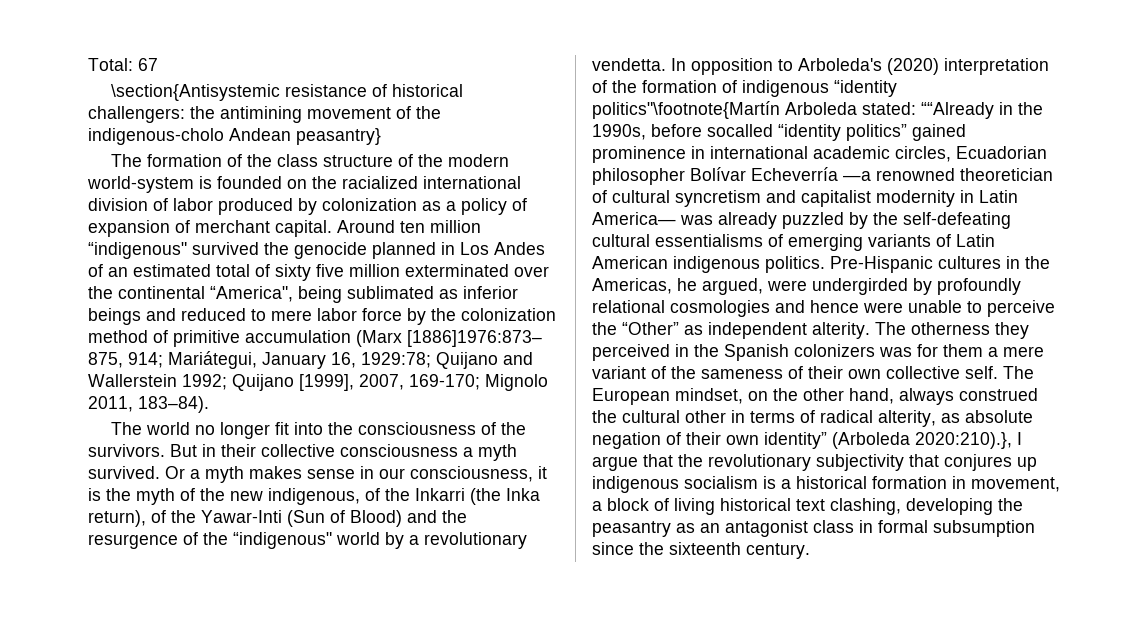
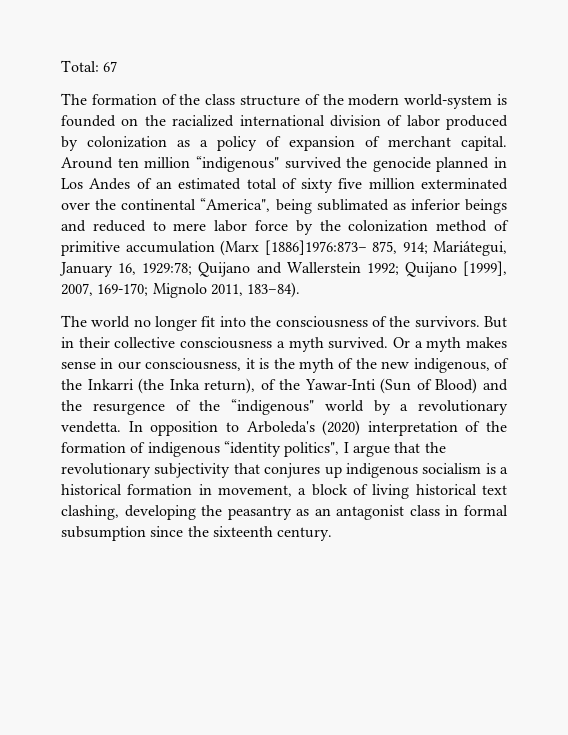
[111,84,464,101] [88,106,441,123] [88,128,381,145] // \section{Antisystemic resistance of historical challengers: the antimining movement of the indigenous-cholo Andean peasantry} -> (118, 66) none
[592,101,1043,119] [592,124,966,141] [592,146,1047,163] [592,167,1053,185] [592,190,1018,207] [592,212,1011,229] [592,234,995,251] [592,256,1050,273] [592,278,1021,295] [592,300,1055,317] [592,322,1029,339] [592,344,1044,361] [592,366,1034,379] [592,388,1038,405] [592,410,1033,427] [592,432,1012,449] politics"\footnote{Martín Arboleda stated: ““Already in the 1990s, before socalled “identity politics” gained prominence in international academic circles, Ecuadorian philosopher Bolívar Echeverría —a renowned theoretician of cultural syncretism and capitalist modernity in Latin America— was already puzzled by the self-defeating cultural essentialisms of emerging variants of Latin American indigenous politics. Pre-Hispanic cultures in the Americas, he argued, were undergirded by profoundly relational cosmologies and hence were unable to perceive the “Other” as independent alterity. The otherness they perceived in the Spanish colonizers was for them a mere variant of the sameness of their own collective self. The European mindset, on the other hand, always construed the cultural other in terms of radical alterity, as absolute negation of their own identity” (Arboleda 2020:210).}, -> [284,442,340,457] politics",

